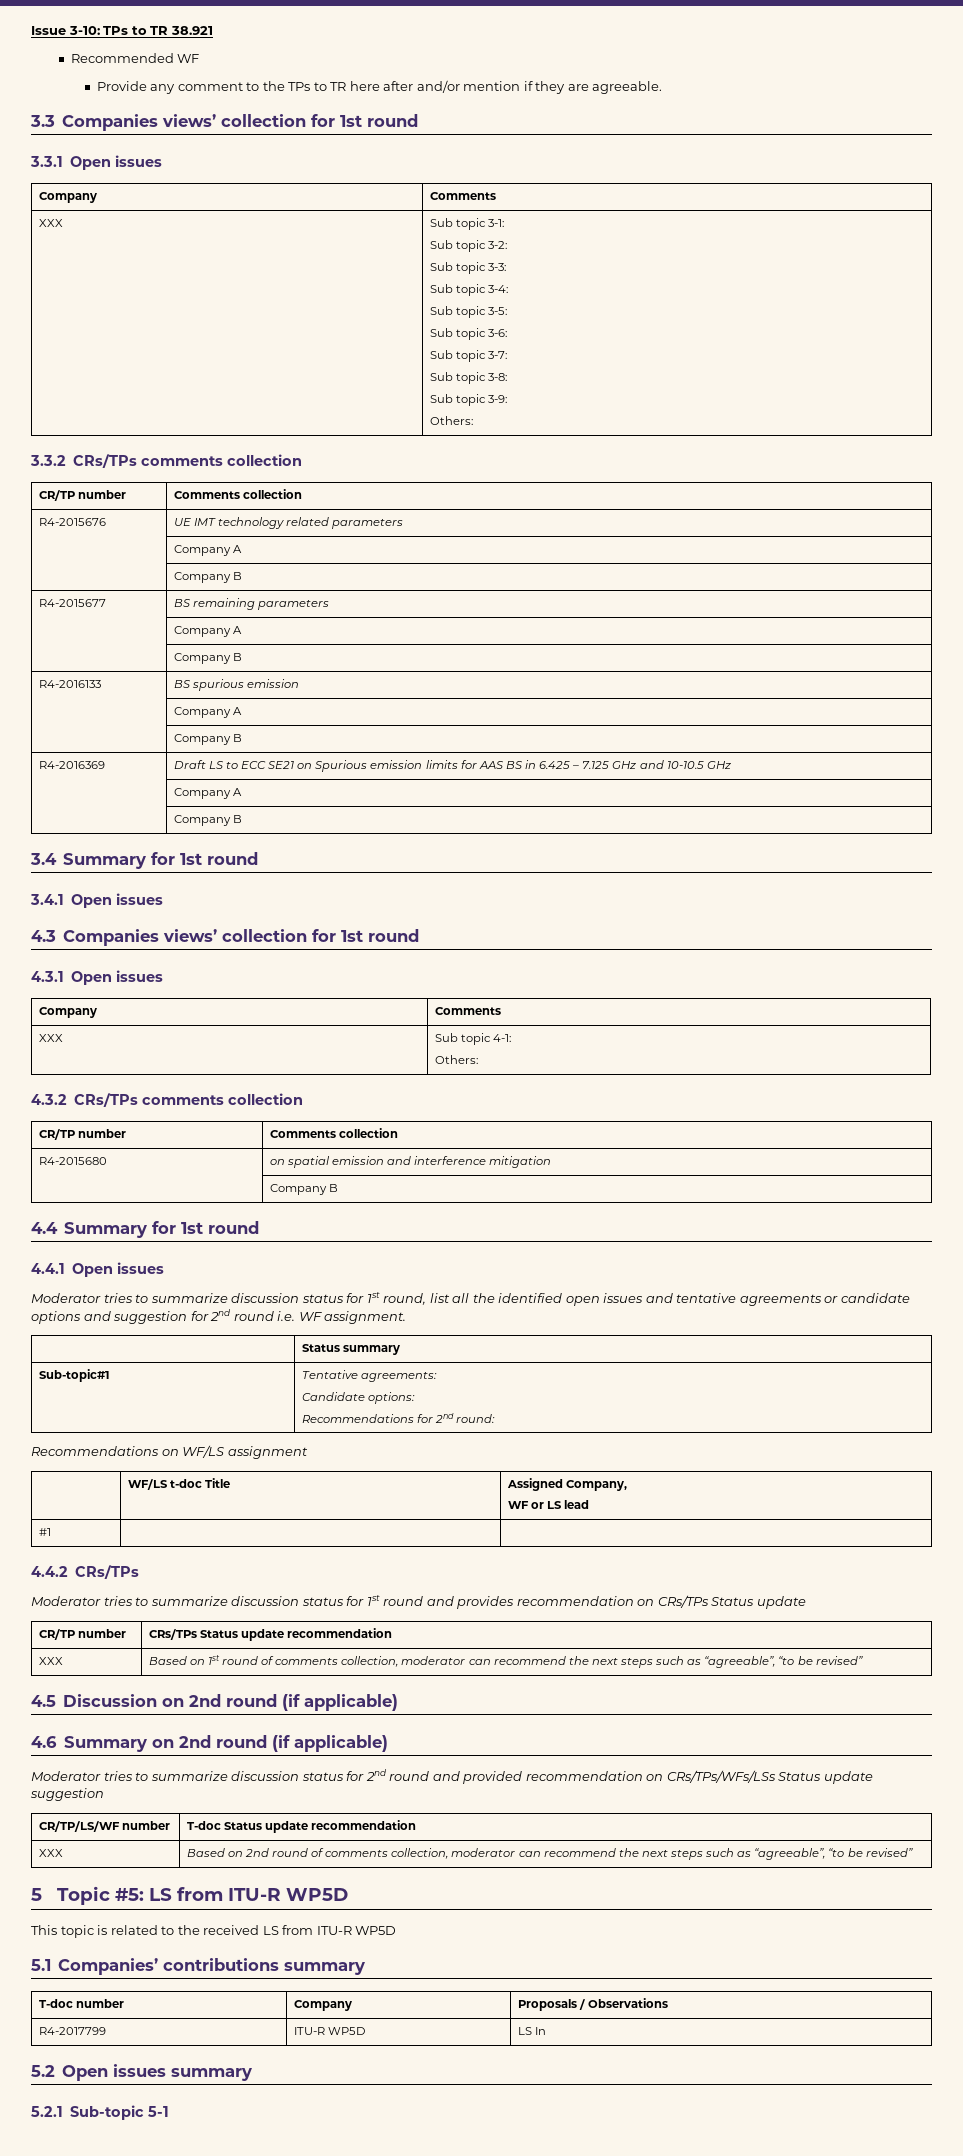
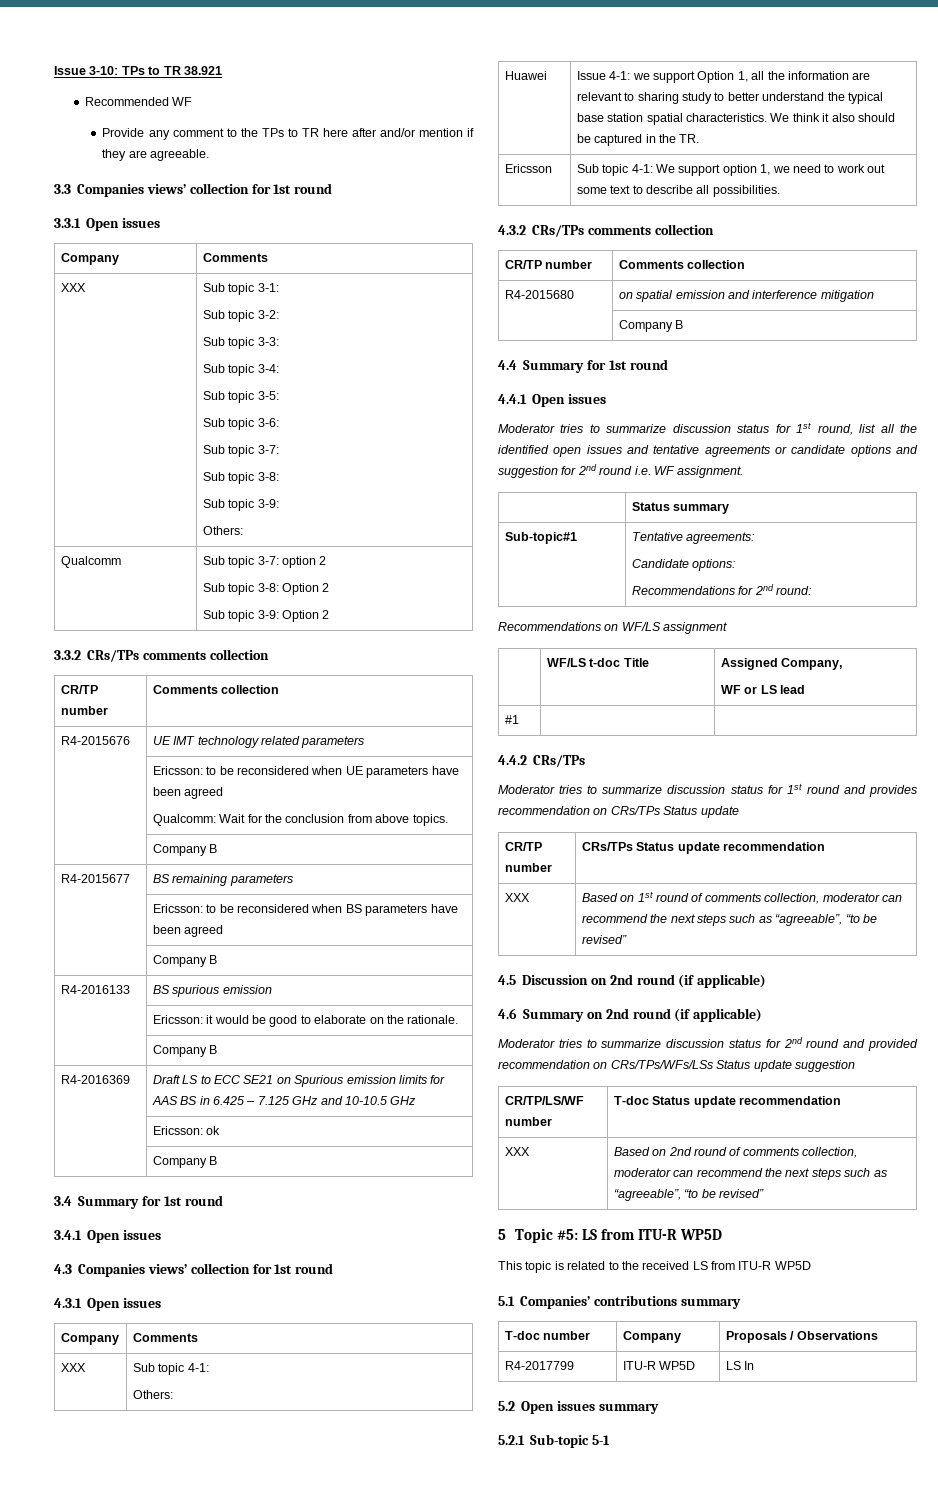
(473, 420) none -> [60,556,121,568] [202,556,327,568] [202,583,330,595] [202,610,330,622] // Qualcomm | Sub topic 3-7: option 2 // Sub topic 3-8: Option 2 // Sub topic 3-9: Option 2
[173,545,242,556] Company A -> [152,766,459,778] [152,787,224,799] [152,814,448,826] Ericsson: to be reconsidered when UE parameters have been agreed // Qualcomm: Wait for the conclusion from above topics.
[173,626,242,637] Company A -> [152,904,458,916] [152,925,224,937] Ericsson: to be reconsidered when BS parameters have been agreed
[173,707,242,718] Company A -> [152,1015,459,1027] Ericsson: it would be good to elaborate on the rationale.
[173,788,242,799] Company A -> [152,1126,221,1135] Ericsson: ok
(478, 1059) none -> [504,71,547,80] [576,71,871,83] [576,92,883,104] [576,113,895,125] [576,134,700,146] [504,164,552,173] [576,164,885,176] [576,185,780,197] // Huawei | Issue 4-1: we support Option 1, all the information are relevant to sharing study to better understand the typical base station spatial characteristics. We think it also should be captured in the TR. // Ericsson | Sub topic 4-1: We support option 1, we need to work out some text to describe all possibilities.

